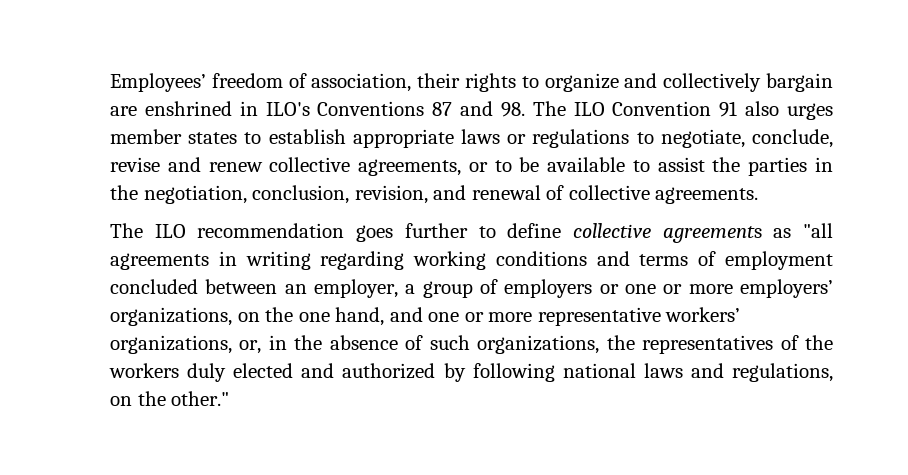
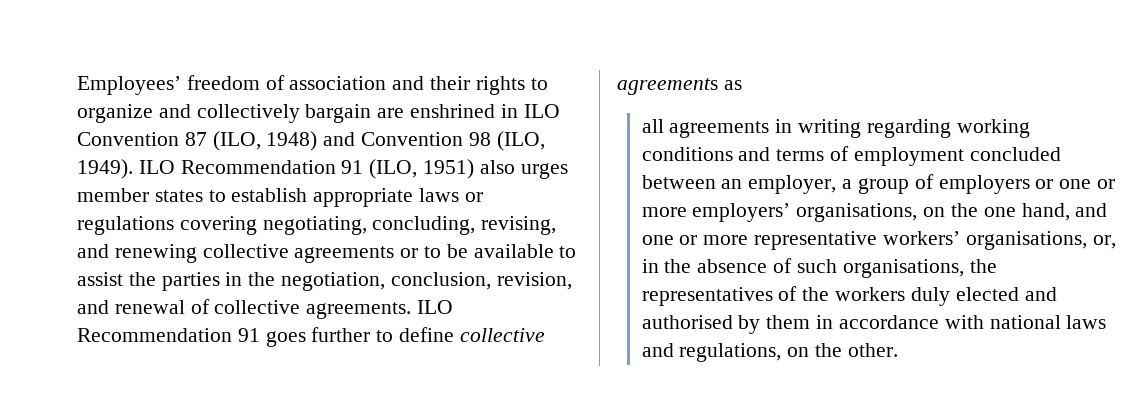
[311,73,412,92] association, -> [289,76,425,90] association and
[265,101,738,117] ILO's Conventions 87 and 98. The ILO Convention 91 -> [523,104,560,118] [77,131,545,151] [77,159,475,179] ILO Convention 87 (ILO, 1948) and Convention 98 (ILO, 1949). ILO Recommendation 91 (ILO, 1951)
[636,129,833,148] [110,157,462,176] to negotiate, conclude, revise and renew collective agreements, -> [179,216,557,235] [77,244,395,263] covering negotiating, concluding, revising, and renewing collective agreements
[110,223,345,238] // The ILO recommendation -> [417,300,454,314] [77,328,260,342] ILO Recommendation 91
[803,223,833,238] "all -> [641,119,664,133] // all
[110,307,232,326] organizations, -> [796,203,918,222] organisations,
[110,335,232,354] organizations, -> [965,231,1087,250] organisations,
[477,335,600,354] organizations, -> [842,259,964,278] organisations,
[342,363,555,382] authorized by following -> [641,315,984,334] authorised by them in accordance with
[171,391,230,406] other." -> [847,343,898,357] other.

